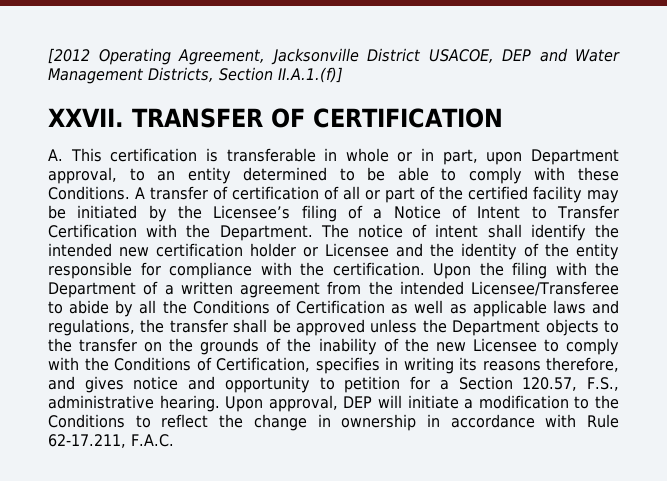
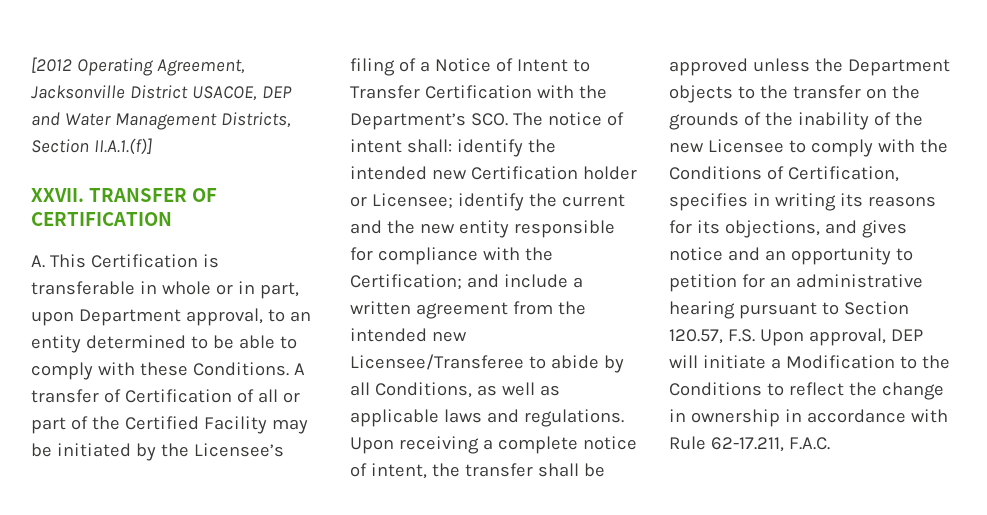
[110,148,198,162] certification -> [90,254,198,268] Certification
[232,186,319,200] certification -> [124,389,232,403] Certification
[468,186,582,203] certified facility -> [124,416,267,434] Certified Facility
[219,225,313,241] Department. -> [350,113,508,130] Department’s SCO.
[487,224,522,238] shall -> [406,139,452,153] shall:
[156,243,243,257] certification -> [470,166,578,180] Certification
[325,243,569,260] Licensee and the identity of the -> [371,193,625,211] [350,220,455,234] Licensee; identify the current and the new
[332,262,619,279] [48,281,159,298] certification. Upon the filing with the Department of -> [350,274,568,290] Certification; and include
(464, 288) none -> [431,331,467,342] new
[162,300,386,314] the Conditions of Certification -> [374,382,472,398] Conditions,
[48,319,135,336] regulations, -> [523,409,624,427] [350,436,637,454] [350,463,427,479] regulations. Upon receiving a complete notice of intent,
[546,357,619,372] therefore, -> [669,220,820,238] for its objections,
(216, 383) none -> [764,250,786,261] an
[439,376,620,391] [48,395,220,412] a Section 120.57, F.S., administrative hearing. -> [769,274,923,288] [669,301,909,319] [669,329,755,344] an administrative hearing pursuant to Section 120.57, F.S.
[478,395,569,409] modification -> [785,355,895,369] Modification

